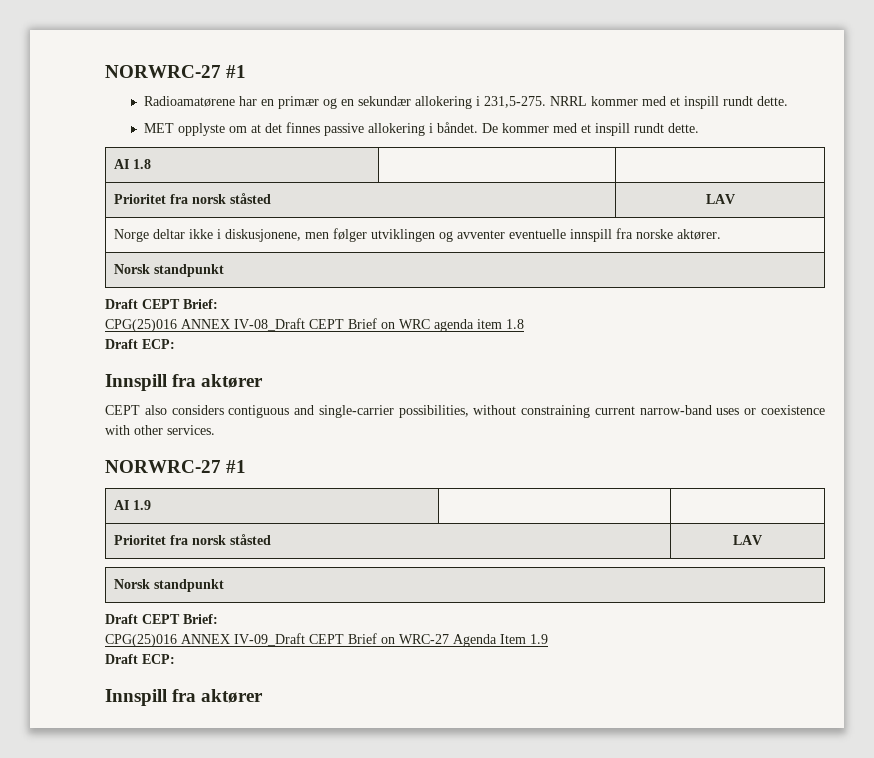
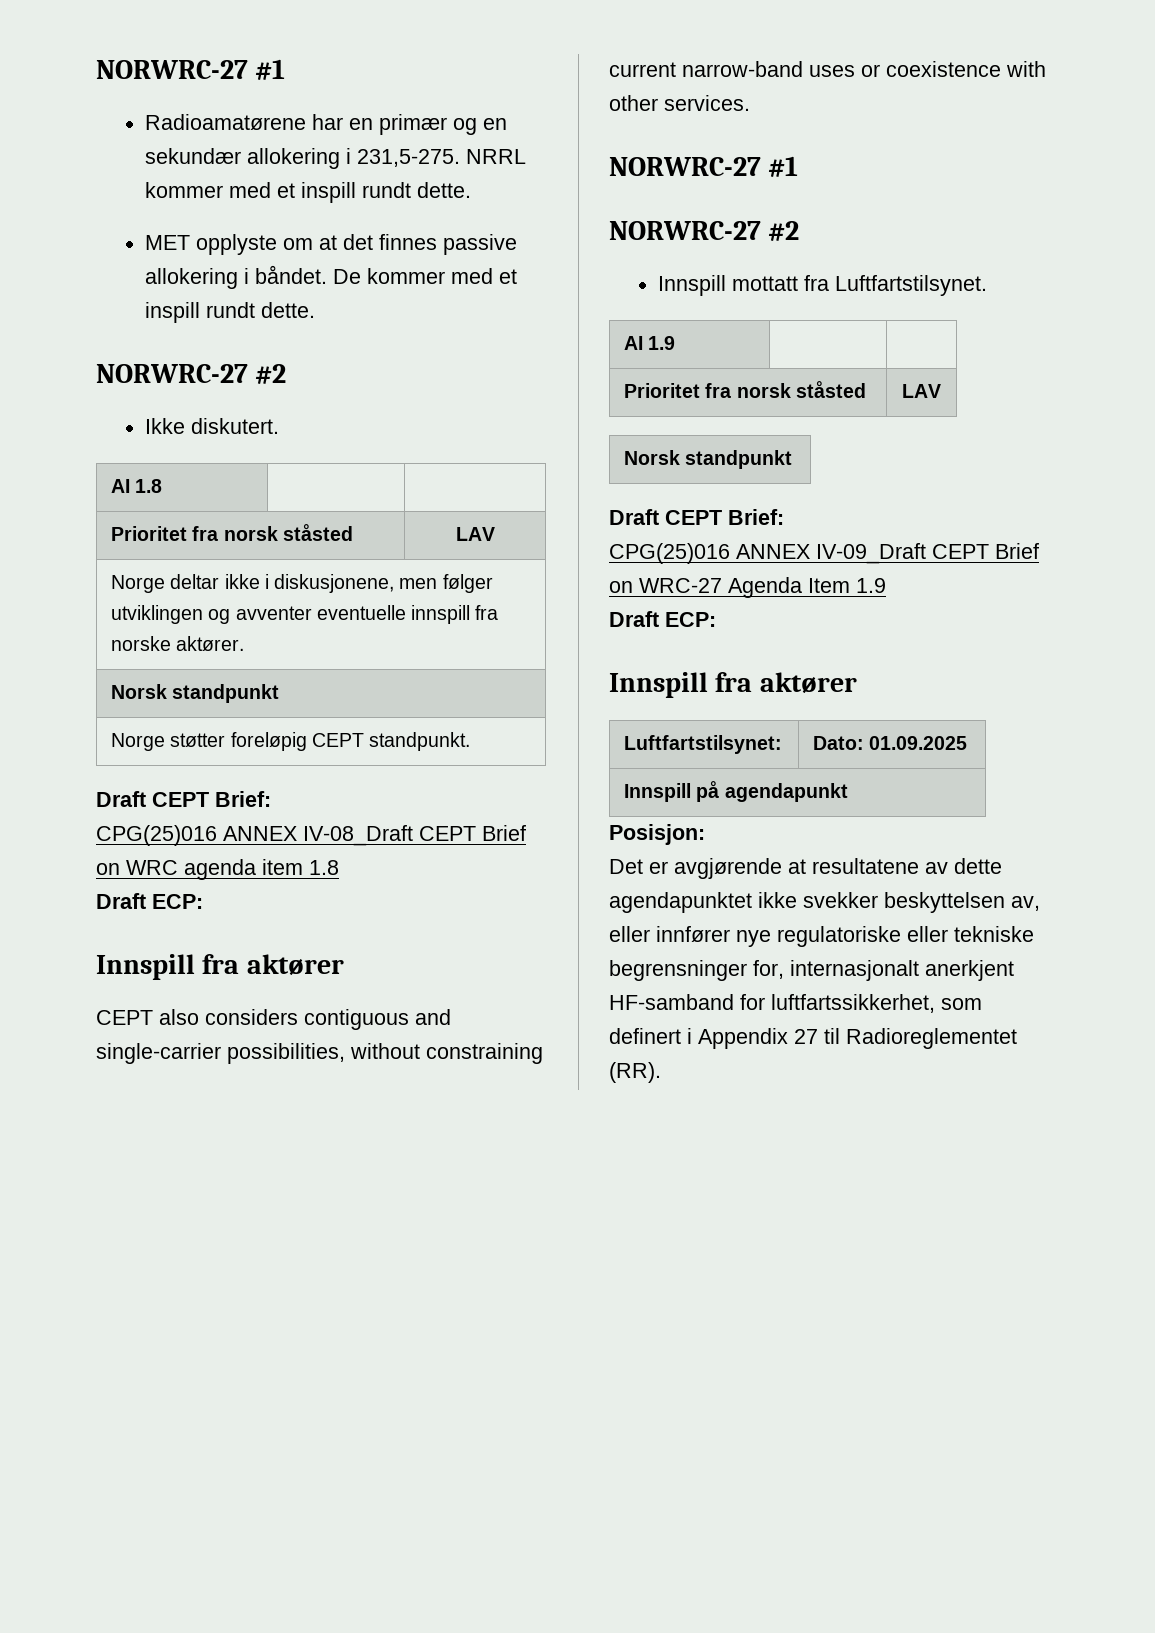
(699, 128) none -> [96,364,287,384] [145,418,280,434] // NORWRC-27 #2 // Ikke diskutert.
(225, 270) none -> [111,732,471,751] // Norge støtter foreløpig CEPT standpunkt.
(247, 466) none -> [609,221,800,241] [658,275,988,296] // NORWRC-27 #2 // Innspill mottatt fra Luftfartstilsynet.
(264, 696) none -> [624,735,783,754] [813,736,968,750] [624,781,848,802] [609,824,705,845] [609,858,1002,879] [609,892,1040,913] [609,926,1034,947] [609,960,1014,981] [609,994,982,1013] [609,1028,1017,1049] [609,1062,661,1083] // Luftfartstilsynet: | Dato: 01.09.2025 // Innspill på agendapunkt // Posisjon: // Det er avgjørende at resultatene av dette agendapunktet ikke svekker beskyttelsen av, eller innfører nye regulatoriske eller tekniske begrensninger for, internasjonalt anerkjent HF-samband for luftfartssikkerhet, som definert i Appendix 27 til Radioreglementet (RR).

